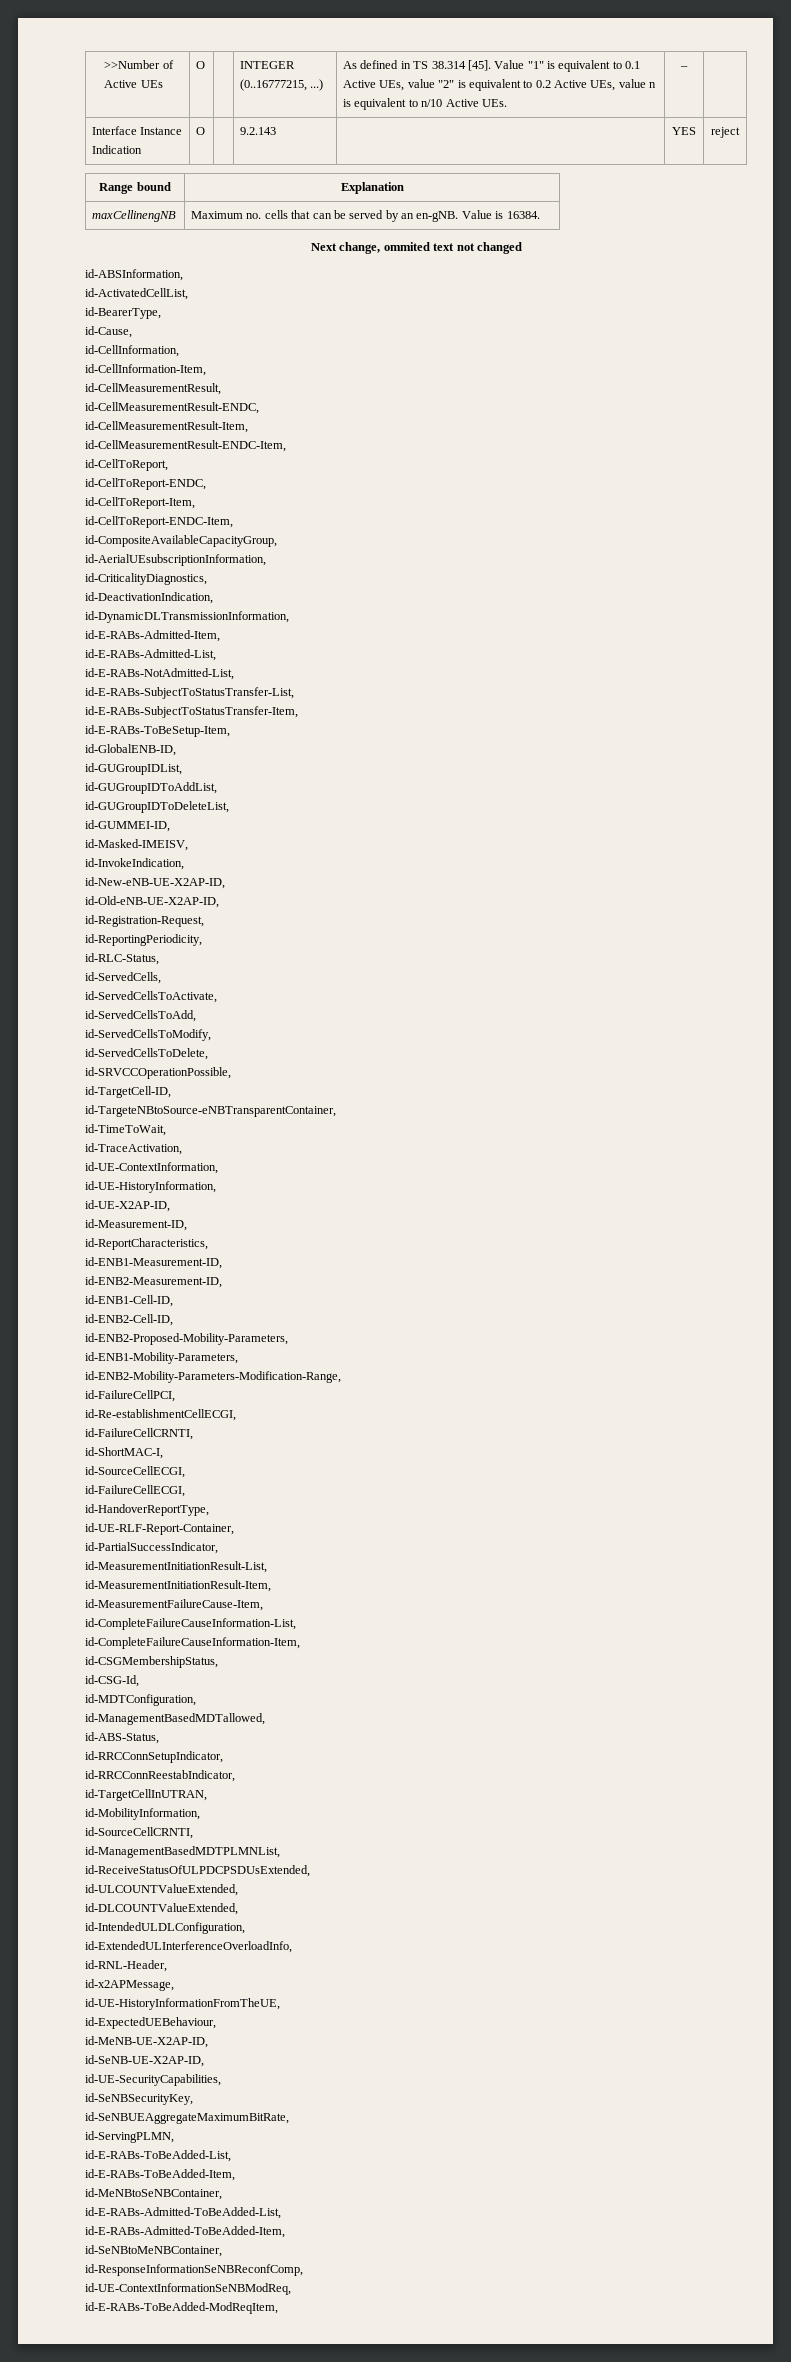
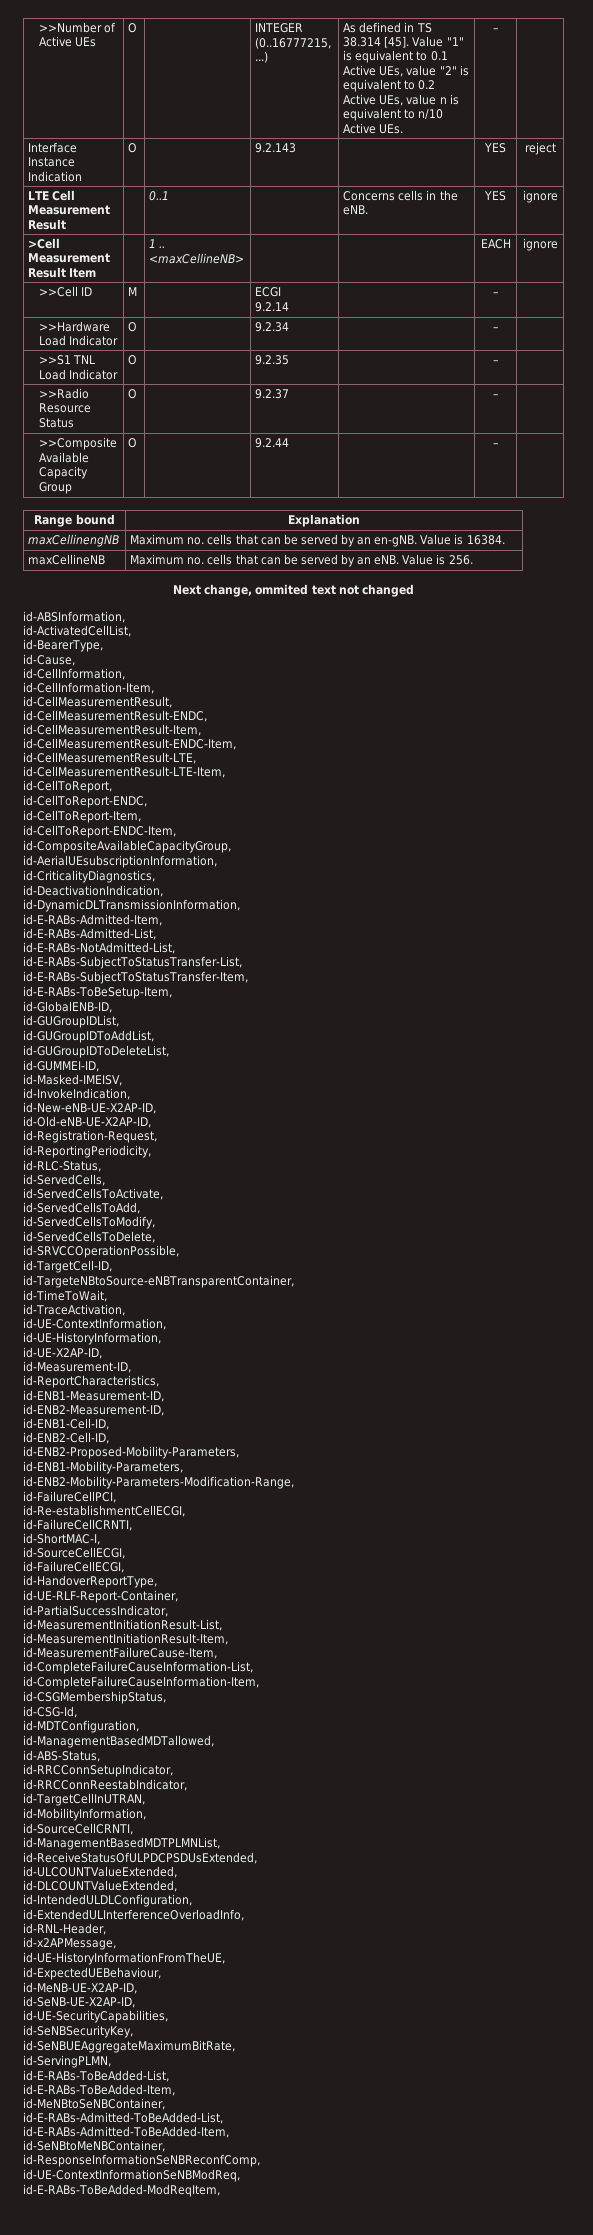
(740, 132) none -> [28,190,76,201] [28,205,111,215] [28,219,67,230] [149,191,170,201] [343,190,458,201] [343,205,369,215] [484,191,506,201] [522,190,558,203] [28,238,61,249] [28,253,111,263] [28,267,97,278] [149,239,166,248] [149,253,245,264] [480,239,511,249] [522,238,558,251] [38,286,92,297] [128,287,138,296] [255,287,282,297] [255,302,290,312] [493,292,498,296] [38,321,110,332] [38,335,118,346] [128,322,138,332] [255,322,290,332] [493,327,498,331] [38,355,95,365] [38,369,118,380] [128,355,138,365] [255,355,290,365] [493,360,498,364] [38,388,89,399] [38,403,91,413] [38,418,74,428] [128,389,138,399] [255,389,290,399] [493,394,498,398] [38,437,117,450] [38,452,89,463] [38,466,88,479] [38,482,72,494] [128,438,138,448] [255,438,290,448] [493,443,498,447] // LTE Cell Measurement Result | | 0..1 | | Concerns cells in the eNB. | YES | ignore // >Cell Measurement Result Item | | 1 .. <maxCellineNB> | | | EACH | ignore // >>Cell ID | M | | ECGI // 9.2.14 | | – | // >>Hardware Load Indicator | O | | 9.2.34 | | – | // >>S1 TNL Load Indicator | O | | 9.2.35 | | – | // >>Radio Resource Status | O | | 9.2.37 | | – | // >>Composite Available Capacity Group | O | | 9.2.44 | | – |
(540, 215) none -> [28,554,106,565] [130,554,473,567] // maxCellineNB | Maximum no. cells that can be served by an eNB. Value is 256.
(286, 446) none -> [23,752,196,764] [23,766,225,778] // id-CellMeasurementResult-LTE, // id-CellMeasurementResult-LTE-Item,

